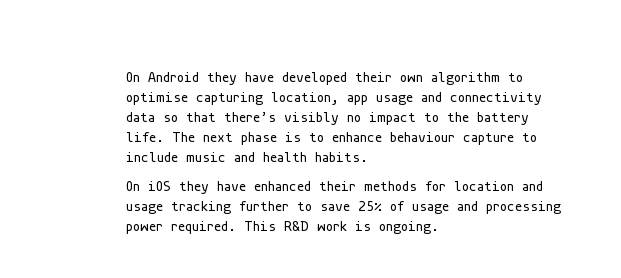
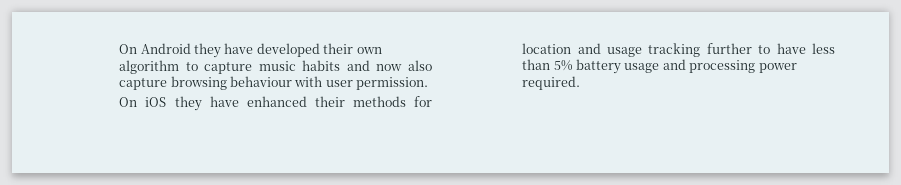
[125,92,542,105] [125,112,529,125] [125,132,537,145] [125,152,368,162] optimise capturing location, app usage and connectivity data so that there’s visibly no impact to the battery life. The next phase is to enhance behaviour capture to include music and health habits. -> [204,60,432,74] [119,76,429,90] capture music habits and now also capture browsing behaviour with user permission.
[319,201,405,211] save 25% of -> [776,43,835,54] [522,59,622,74] have less than 5% battery
[243,221,439,234] This R&D work is ongoing. -> (581, 83) none

